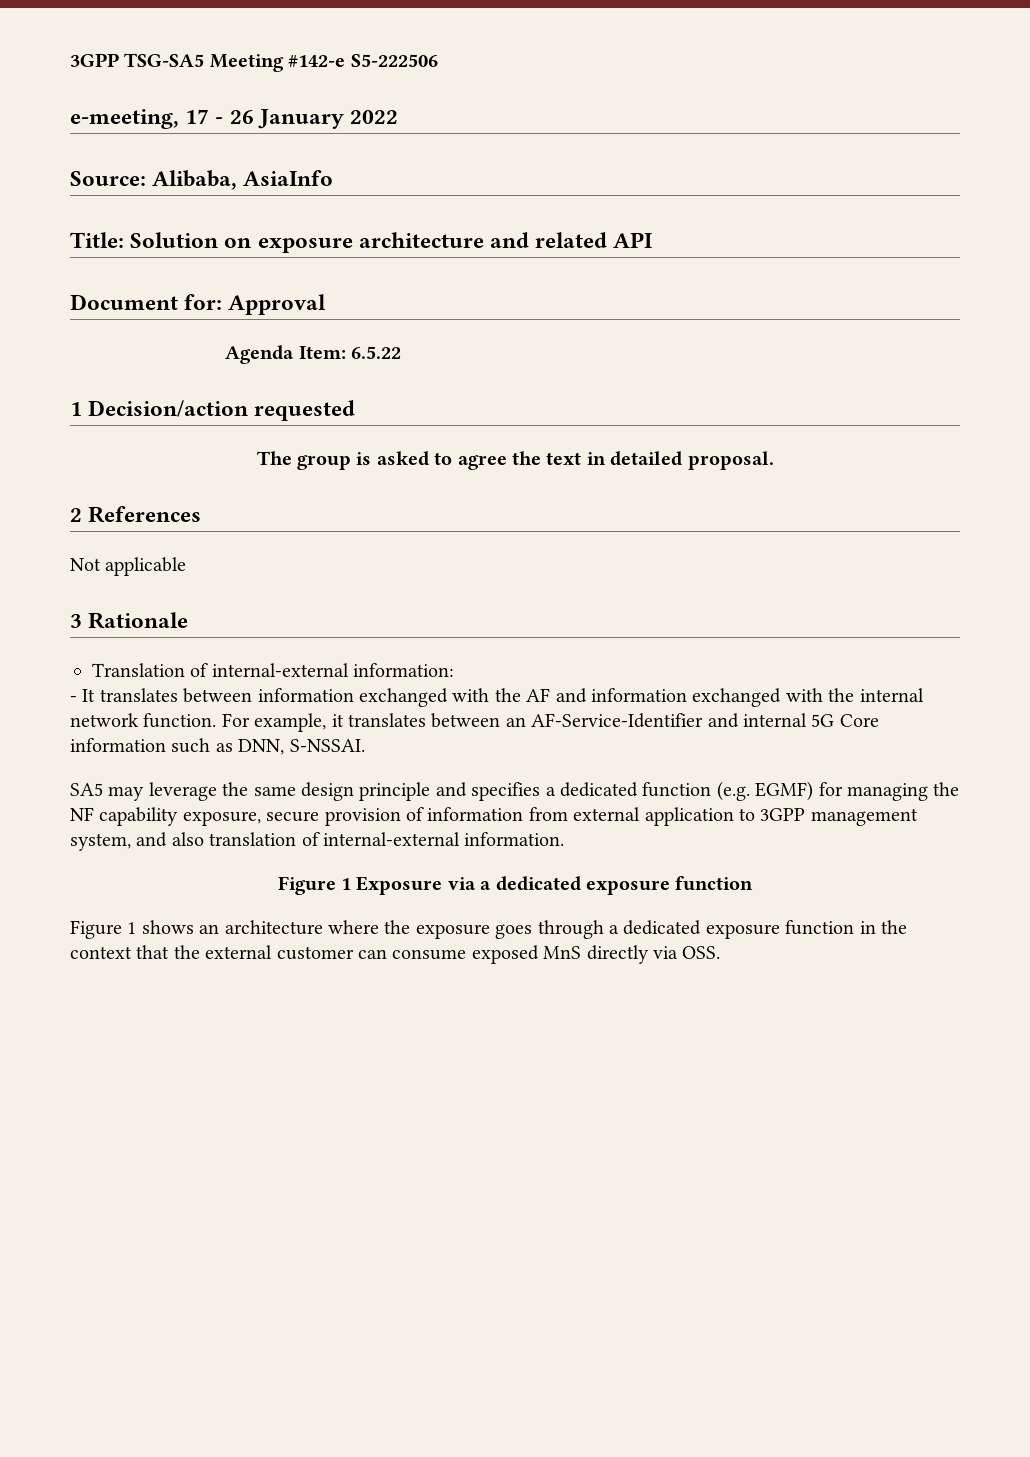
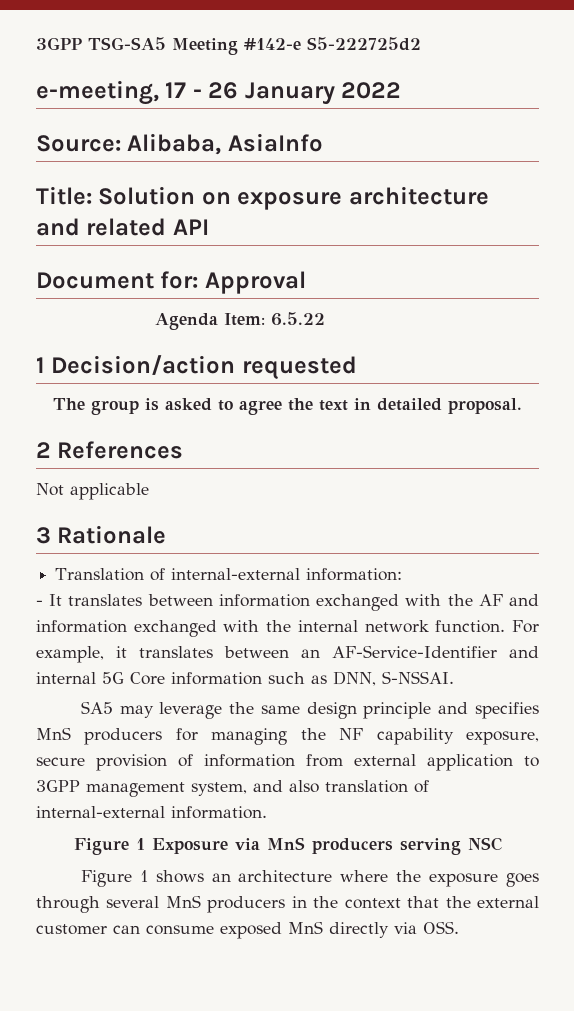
[350,54,438,67] S5-222506 -> [307,37,421,51] S5-222725d2
[545,781,814,801] a dedicated function (e.g. EGMF) -> [36,727,163,745] MnS producers
[480,876,754,895] a dedicated exposure function -> [266,837,502,855] MnS producers serving NSC
[608,920,855,939] a dedicated exposure function -> [106,895,286,913] several MnS producers

